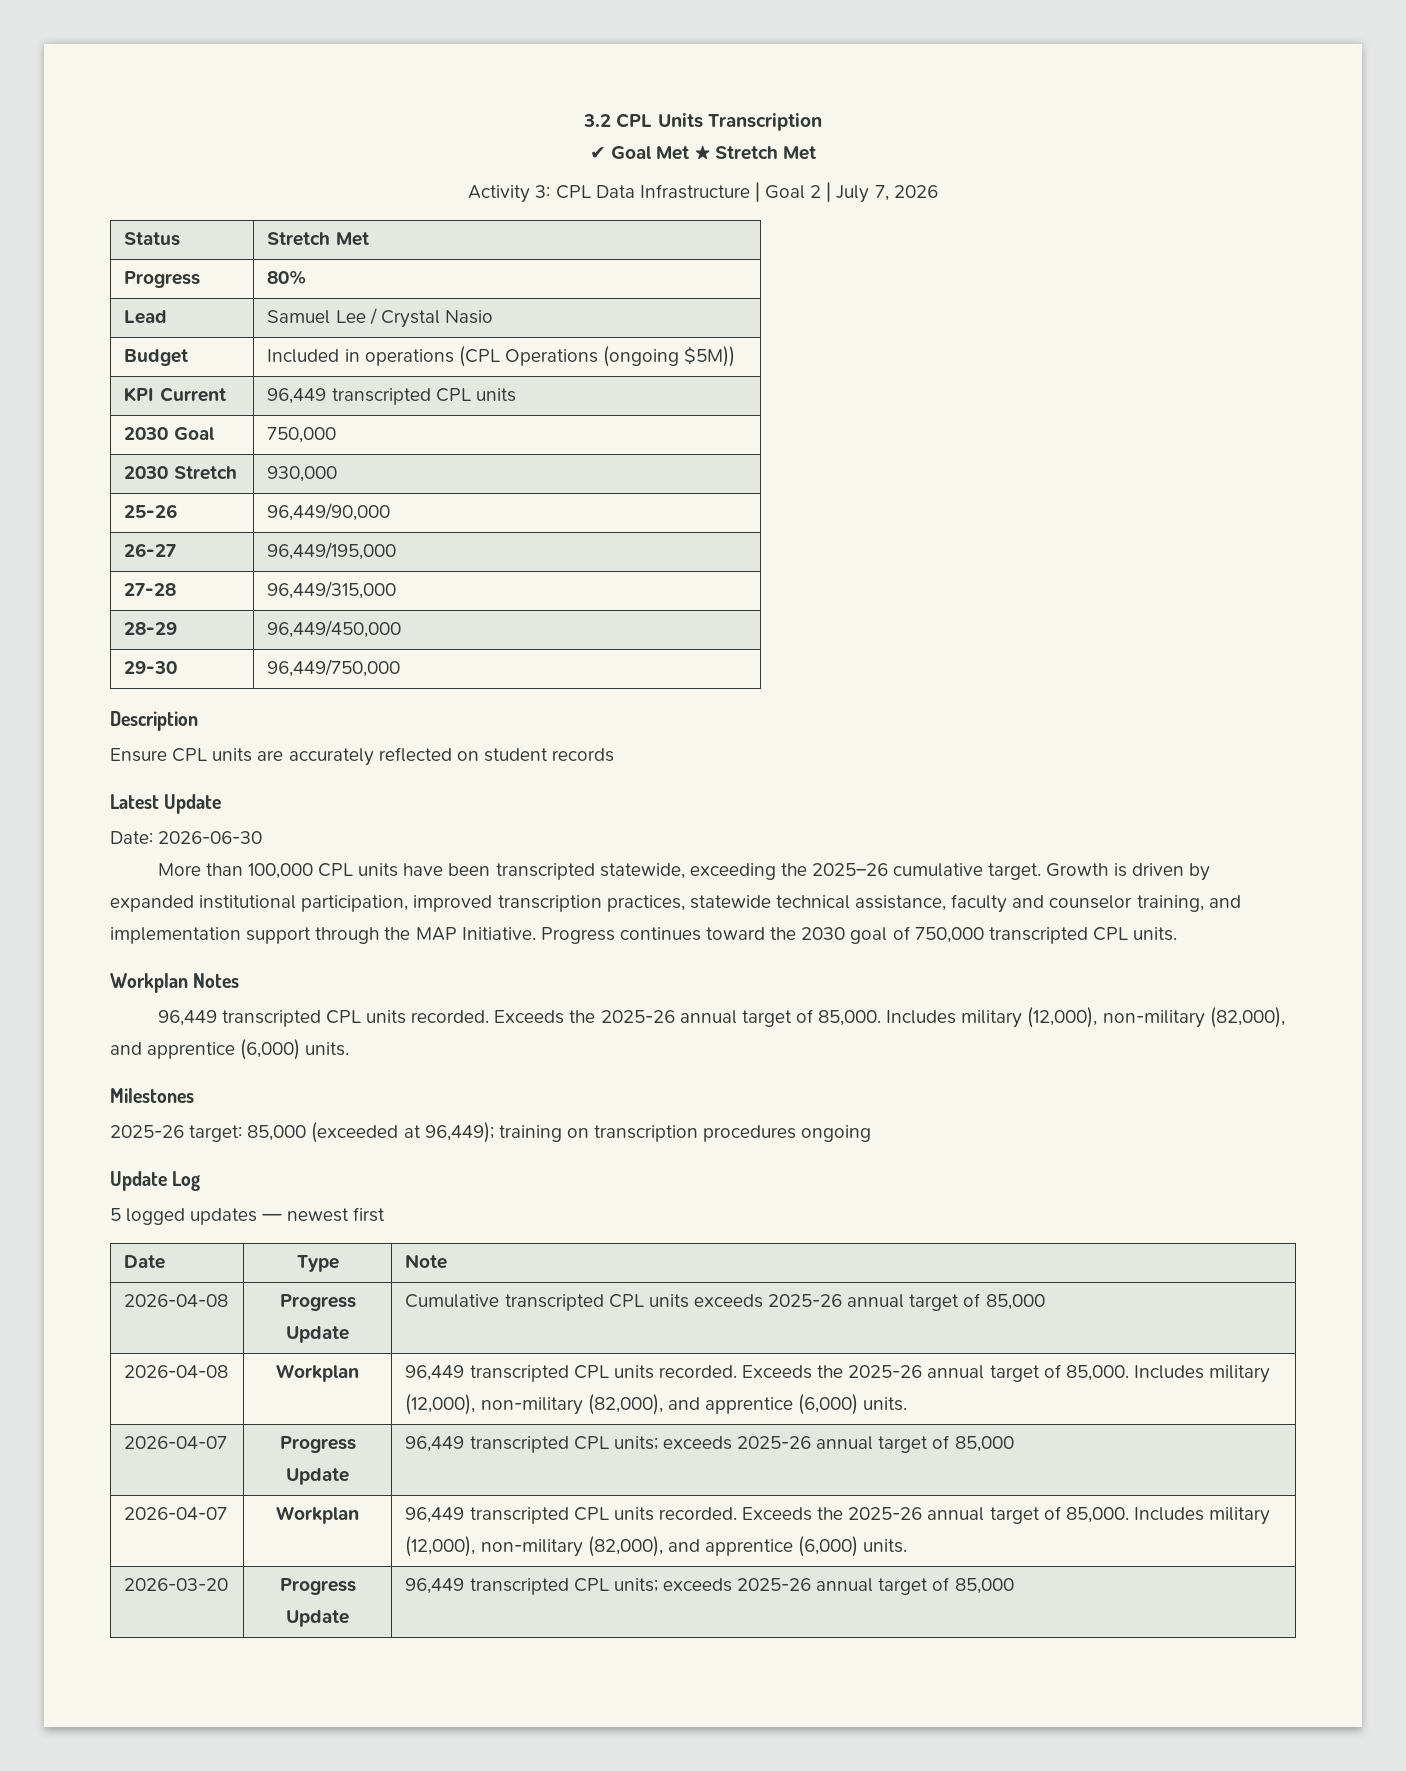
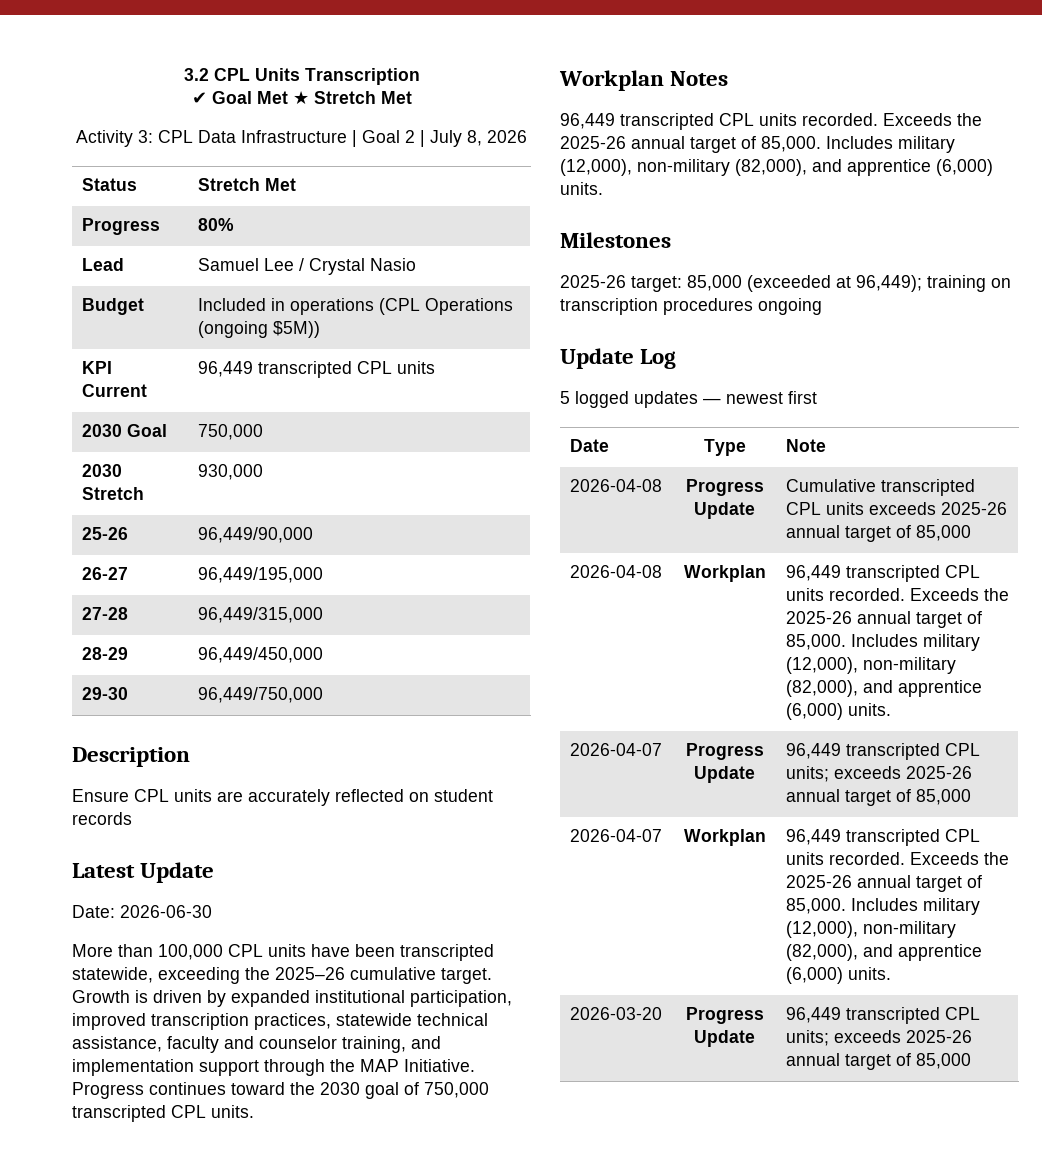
[874,185,889,201] 7, -> [467,130,482,146] 8,

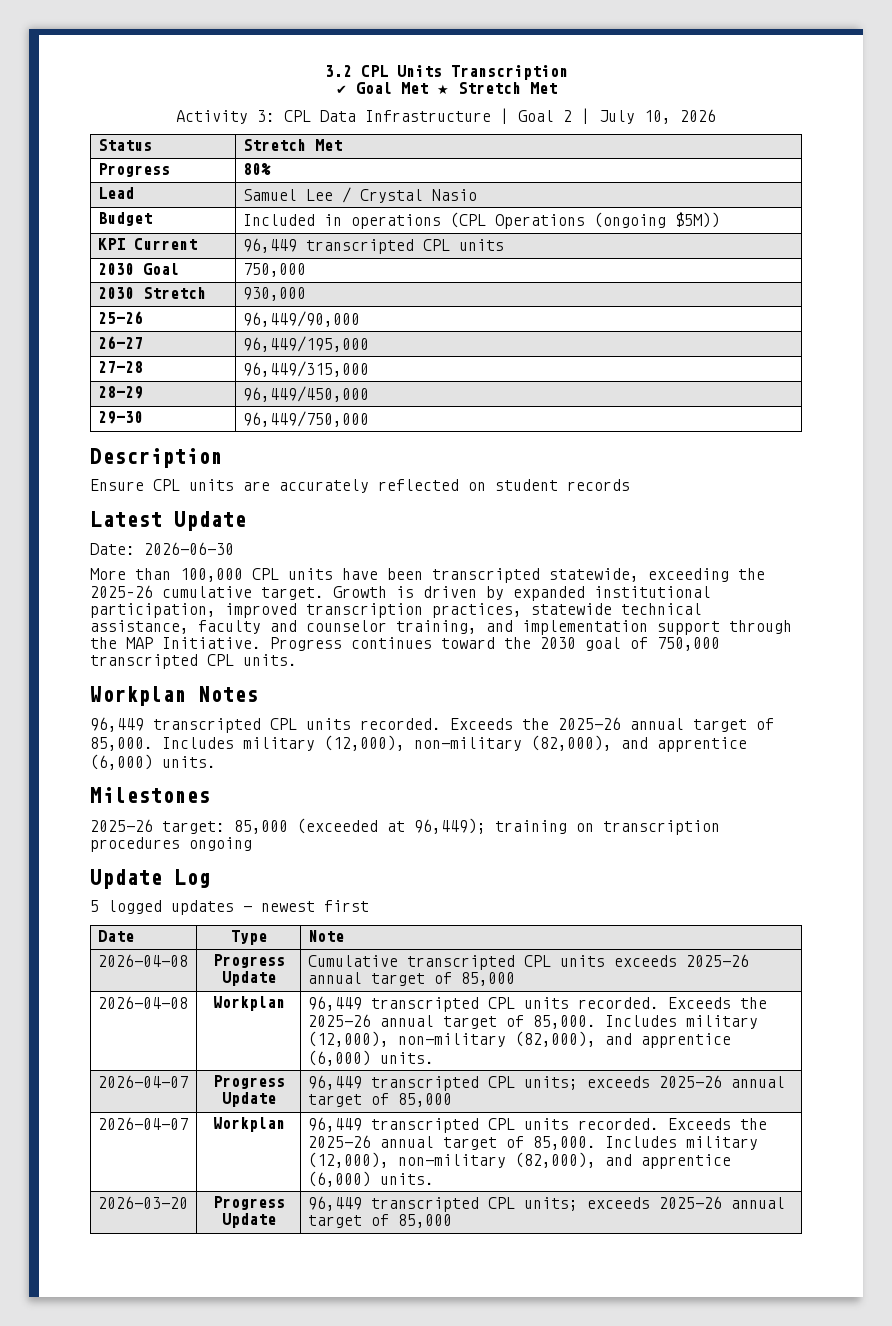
[467,130,482,146] 8, -> [644,110,671,124] 10,

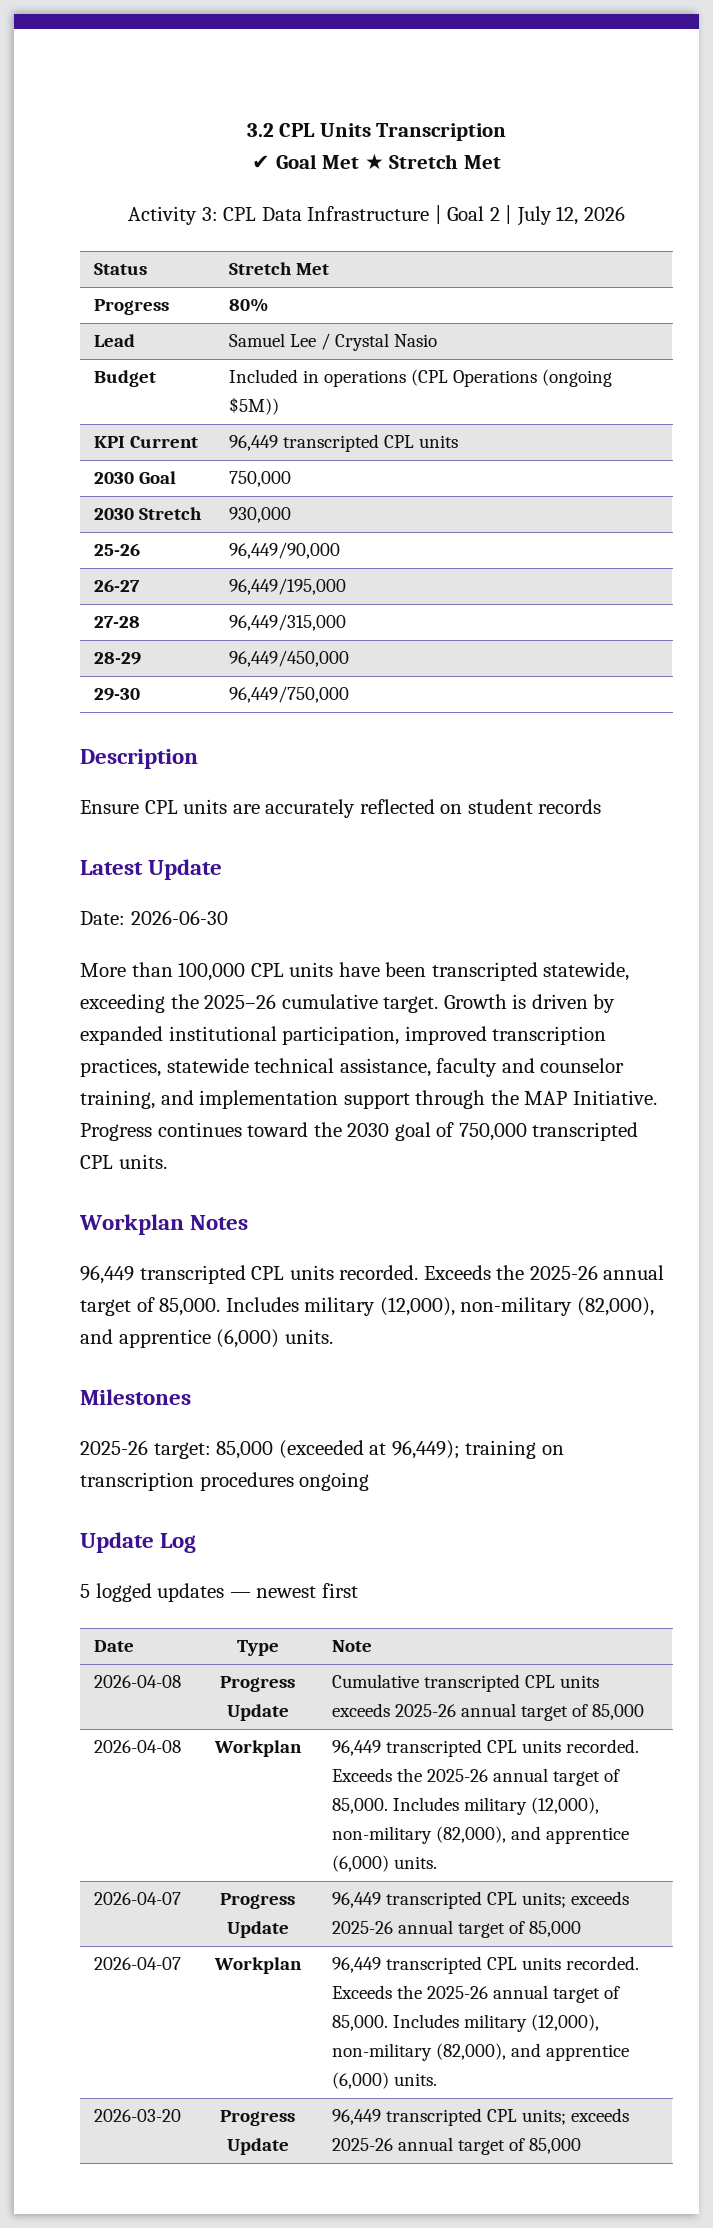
[644,110,671,124] 10, -> [556,206,579,225] 12,

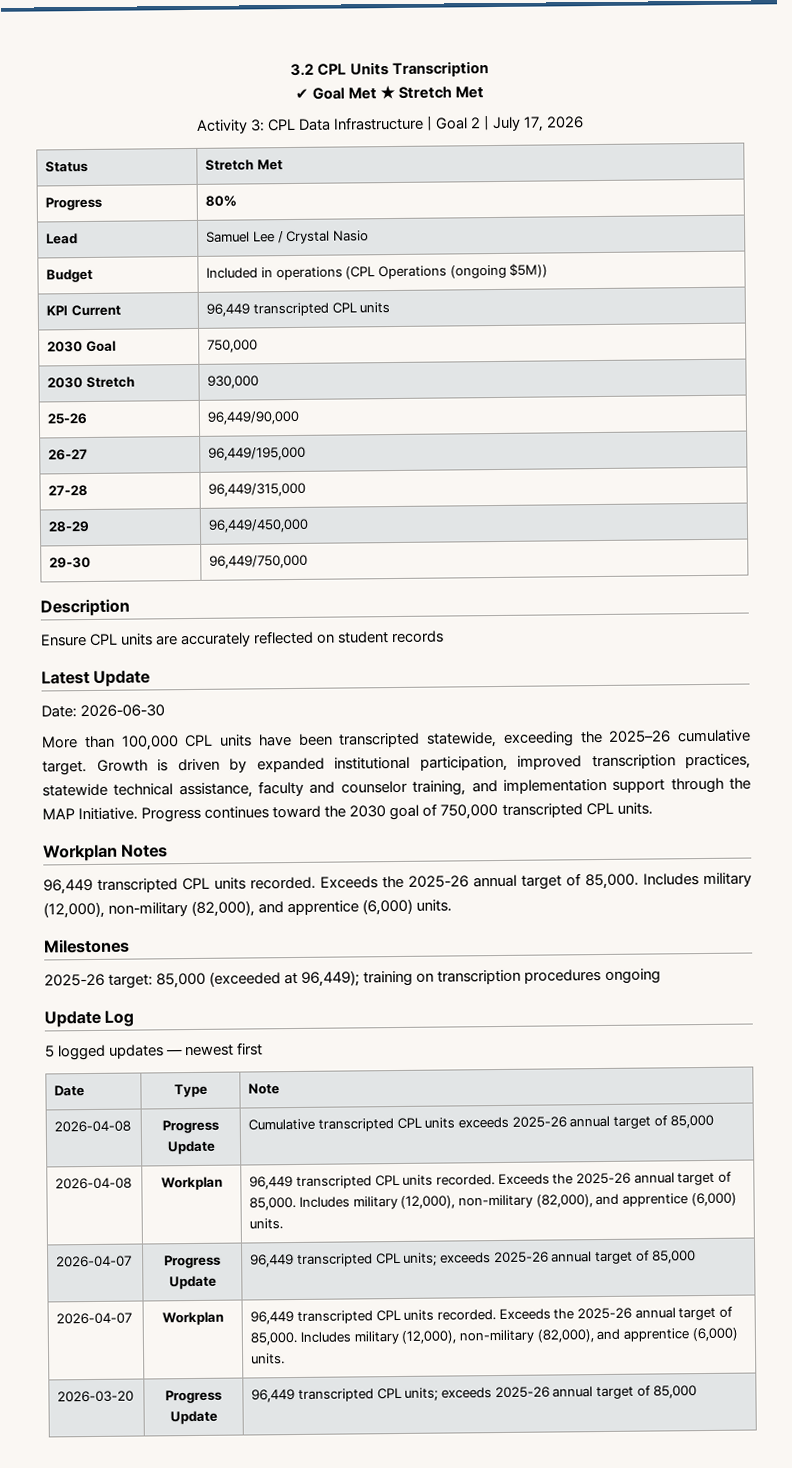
[556,206,579,225] 12, -> [523,116,545,132] 17,

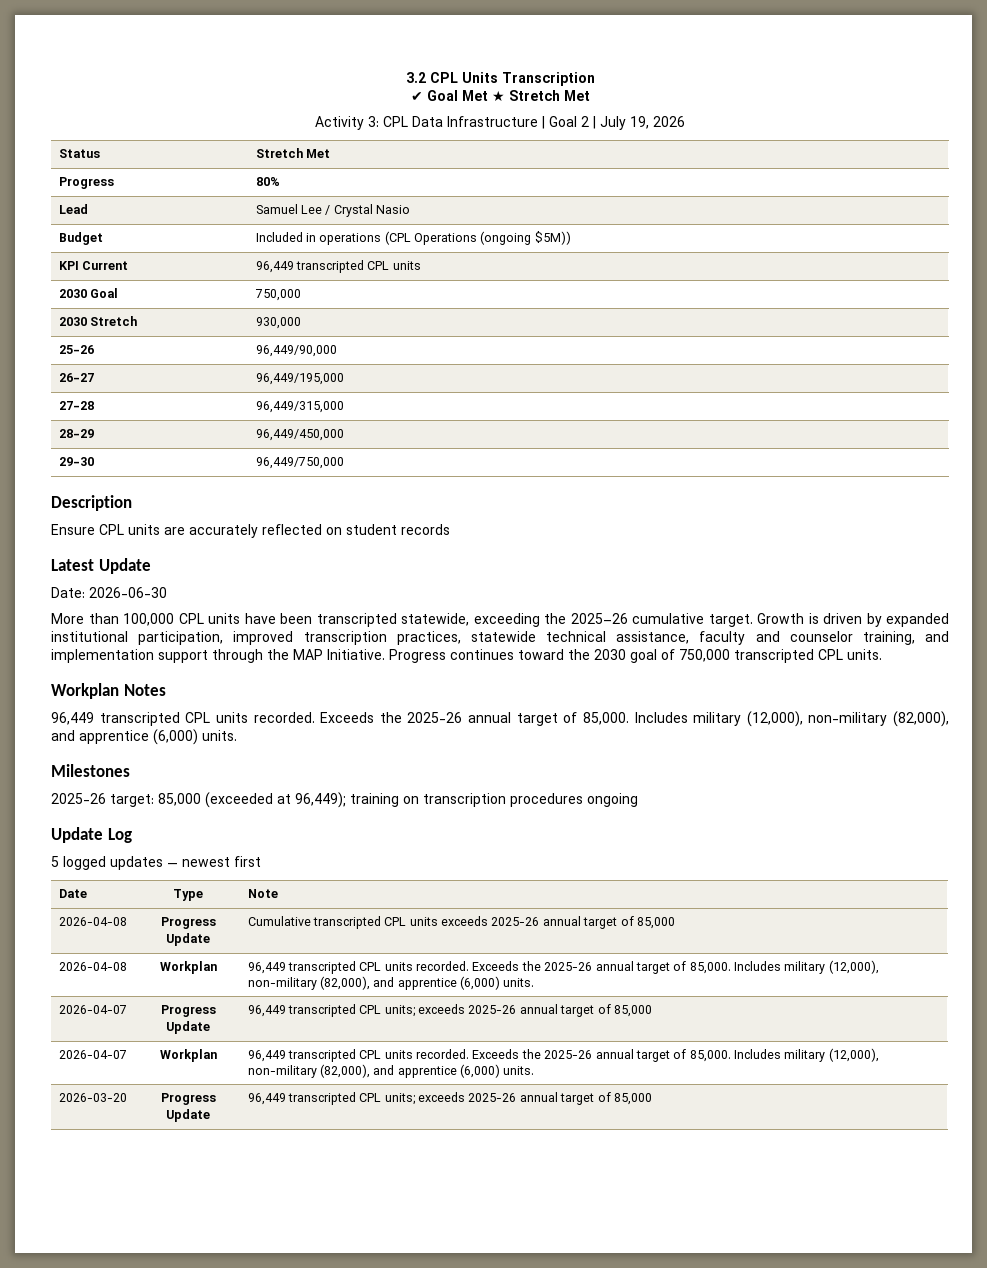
[523,116,545,132] 17, -> [630,116,649,129] 19,

